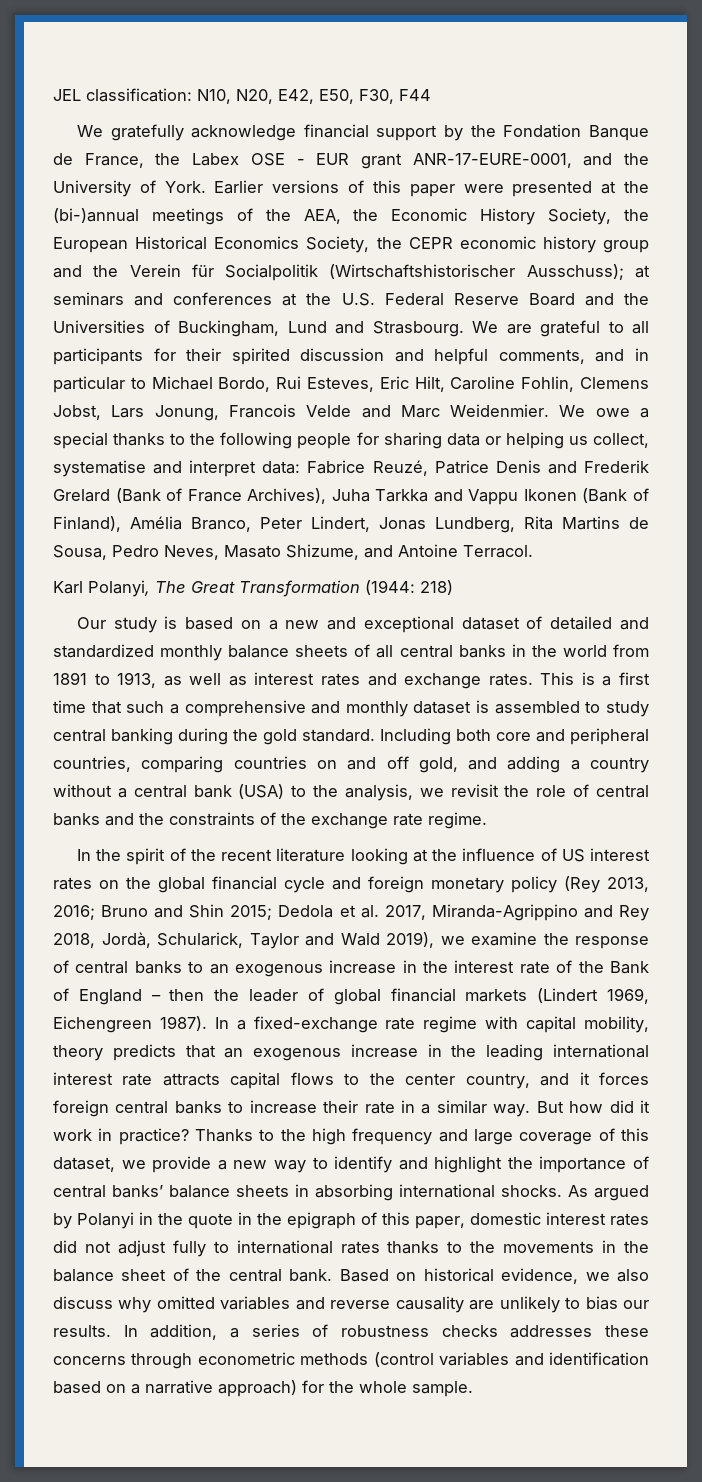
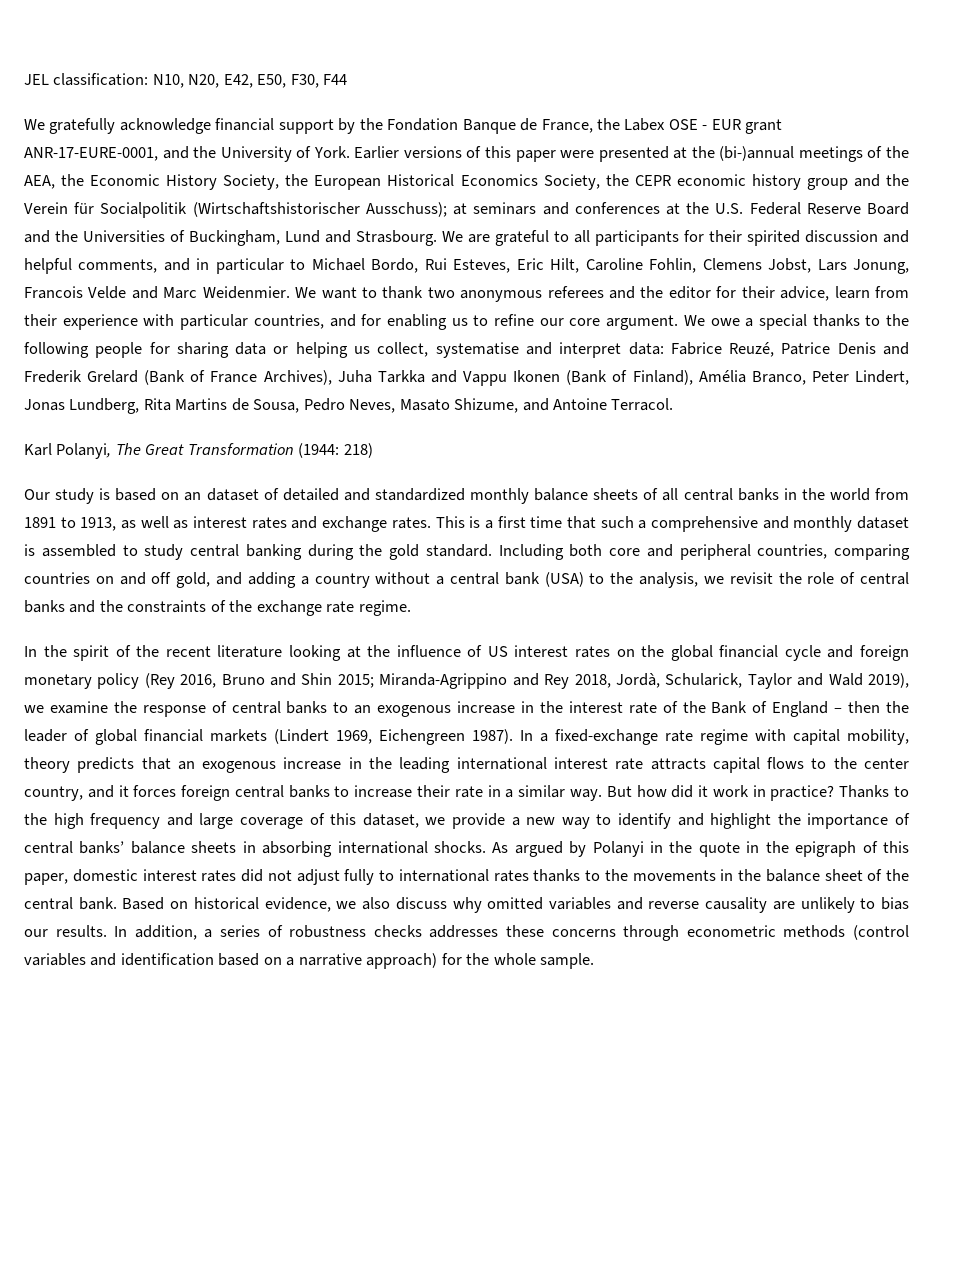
(586, 411) none -> [321,286,910,302] [24,314,705,330] want to thank two anonymous referees and the editor for their advice, learn from their experience with particular countries, and for enabling us to refine our core argument. We
[268,616,454,633] a new and exceptional -> [184,492,202,501] an
[607,877,649,892] [53,905,95,920] 2013, 2016; -> [180,674,217,688] 2016,
[278,905,426,920] Dedola et al. 2017, -> (374, 681) none

